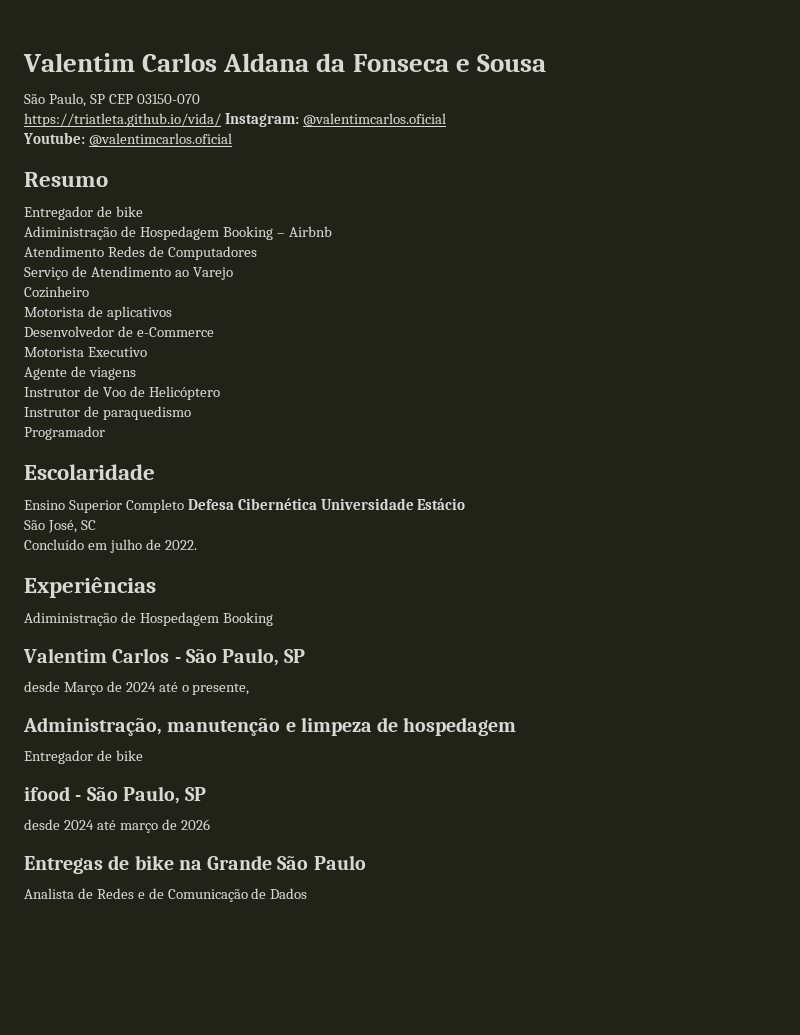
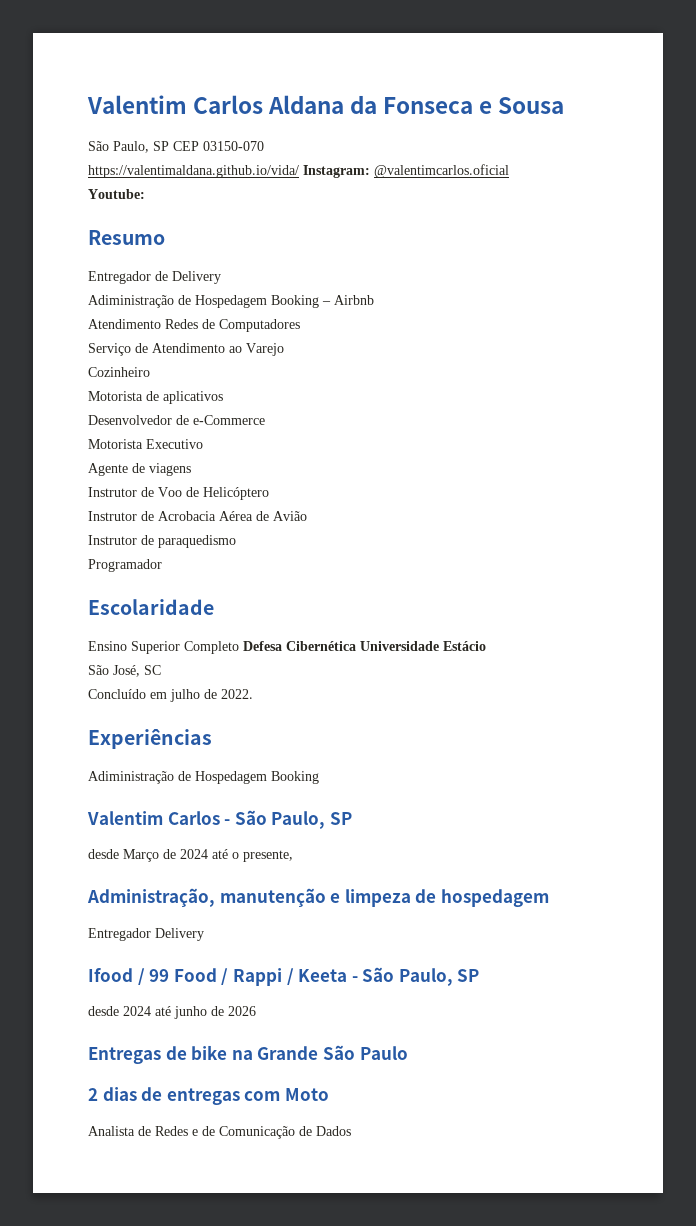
[24,113,221,127] https://triatleta.github.io/vida/ -> [88,165,299,178] https://valentimaldana.github.io/vida/
[88,133,232,146] @valentimcarlos.oficial -> (145, 194) none
[115,206,143,217] bike -> [172,271,221,284] Delivery
(220, 393) none -> [88,511,307,521] // Instrutor de Acrobacia Aérea de Avião
[96,750,143,761] [24,786,70,801] de bike // ifood -> [155,928,204,941] [88,968,348,986] Delivery // Ifood / 99 Food / Rappi / Keeta
[119,823,158,833] março -> [174,1006,207,1019] junho
(366, 862) none -> [88,1087,329,1105] // 2 dias de entregas com Moto

